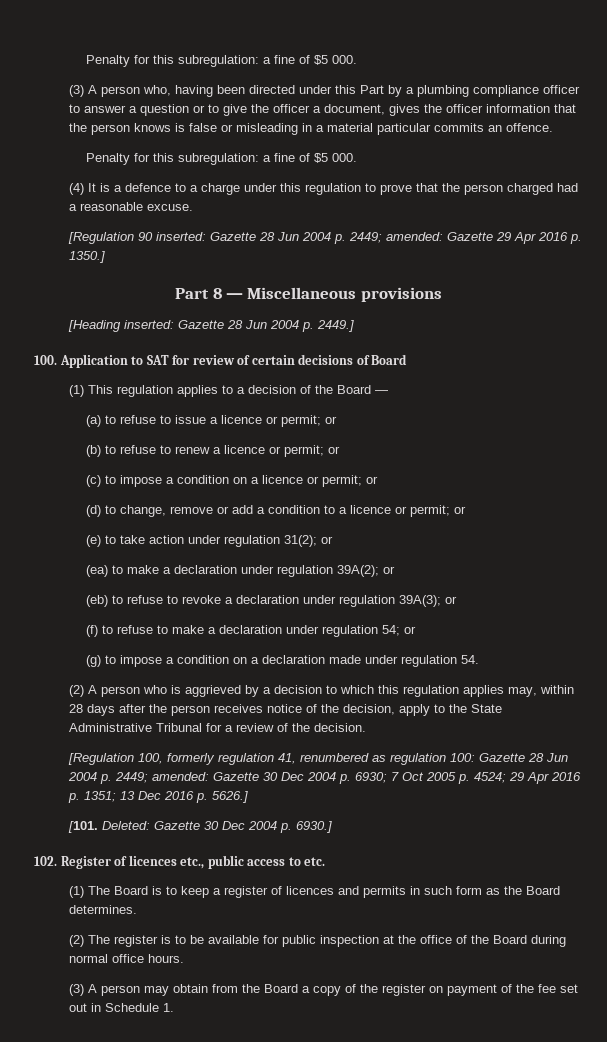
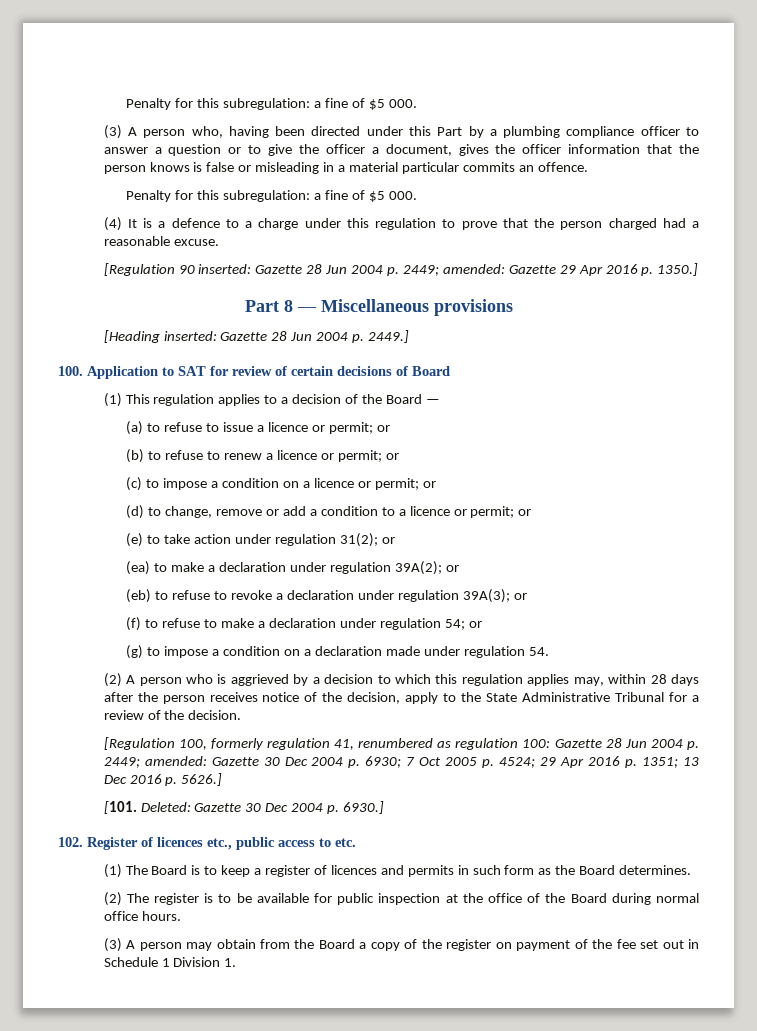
(159, 1007) none -> [161,957,221,967] 1 Division

